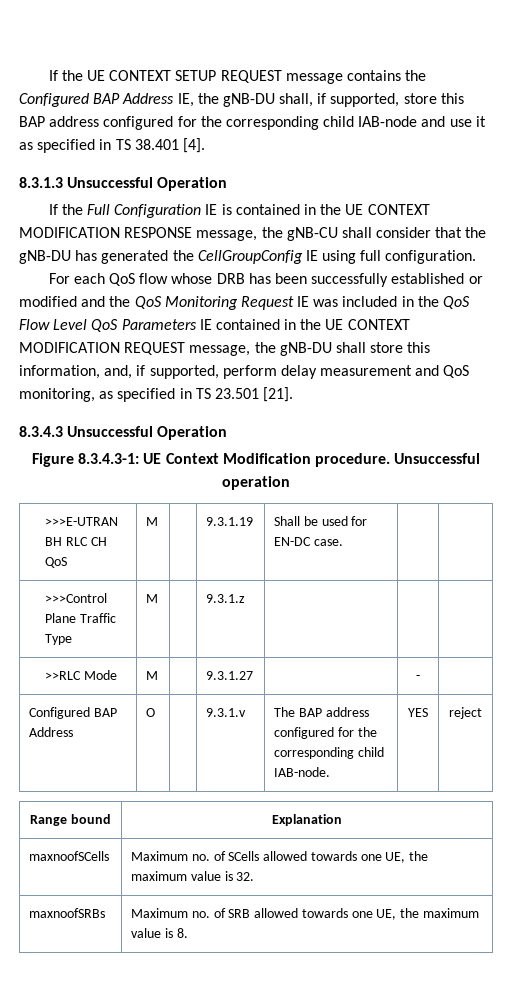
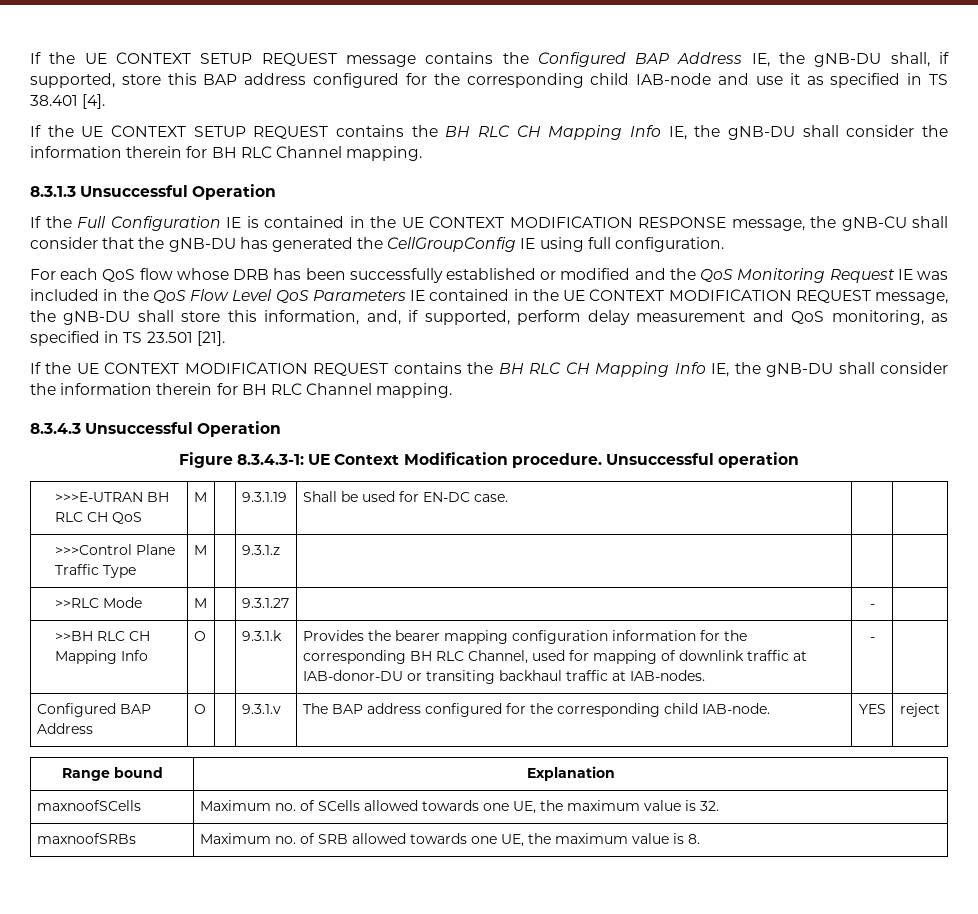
(205, 145) none -> [30,125,948,140] [30,146,423,161] // If the UE CONTEXT SETUP REQUEST contains the BH RLC CH Mapping Info IE, the gNB-DU shall consider the information therein for BH RLC Channel mapping.
(294, 394) none -> [30,362,949,377] [30,383,453,398] // If the UE CONTEXT MODIFICATION REQUEST contains the BH RLC CH Mapping Info IE, the gNB-DU shall consider the information therein for BH RLC Channel mapping.
(420, 677) none -> [55,631,151,641] [55,650,149,664] [193,631,206,641] [241,630,282,641] [302,630,747,644] [302,650,807,664] [302,670,705,684] [869,637,875,641] // >>BH RLC CH Mapping Info | O | | 9.3.1.k | Provides the bearer mapping configuration information for the corresponding BH RLC Channel, used for mapping of downlink traffic at IAB-donor-DU or transiting backhaul traffic at IAB-nodes. | - |

